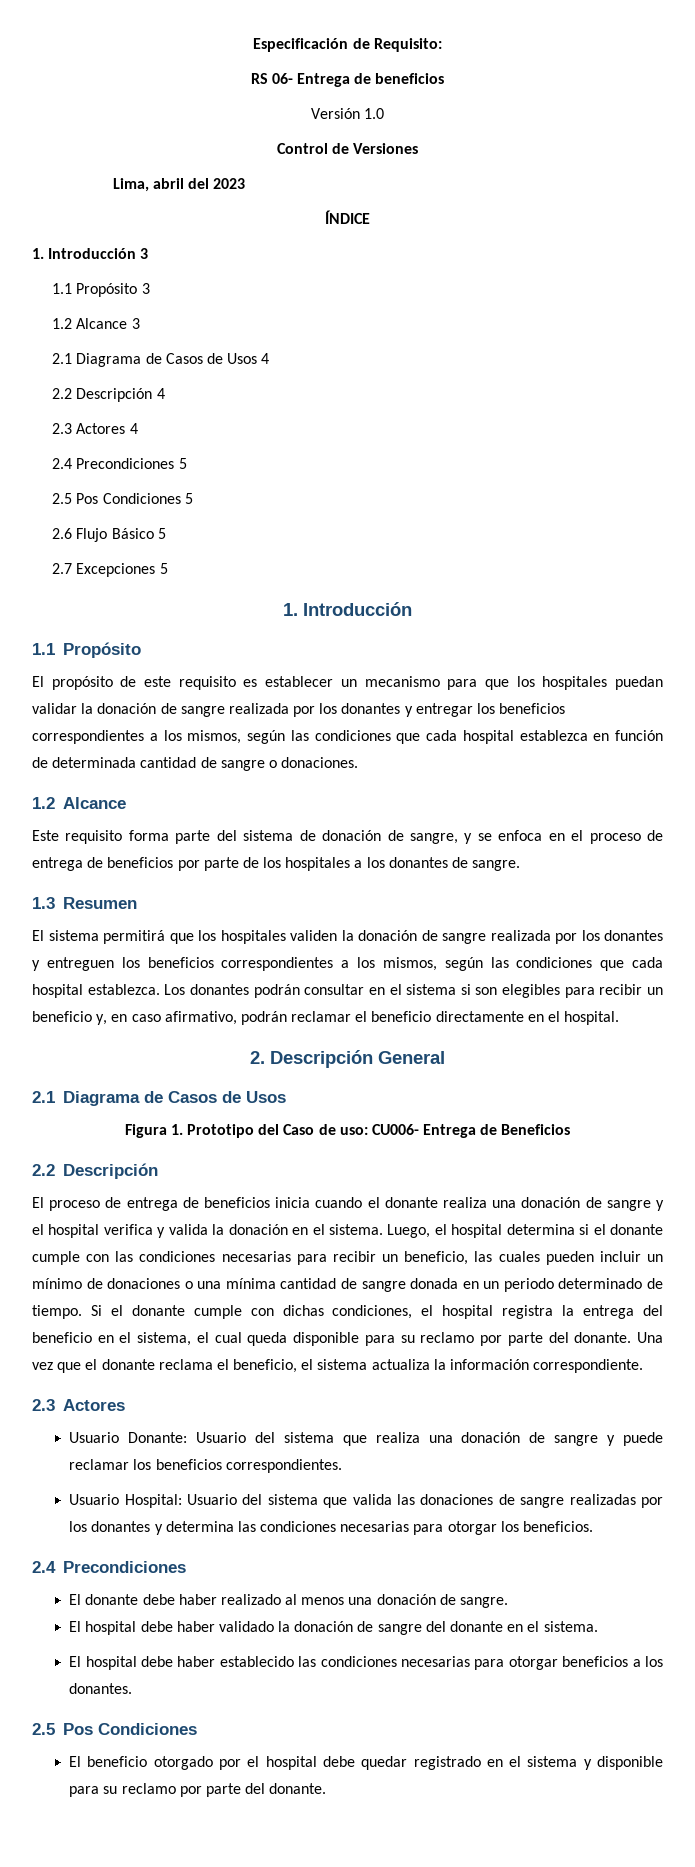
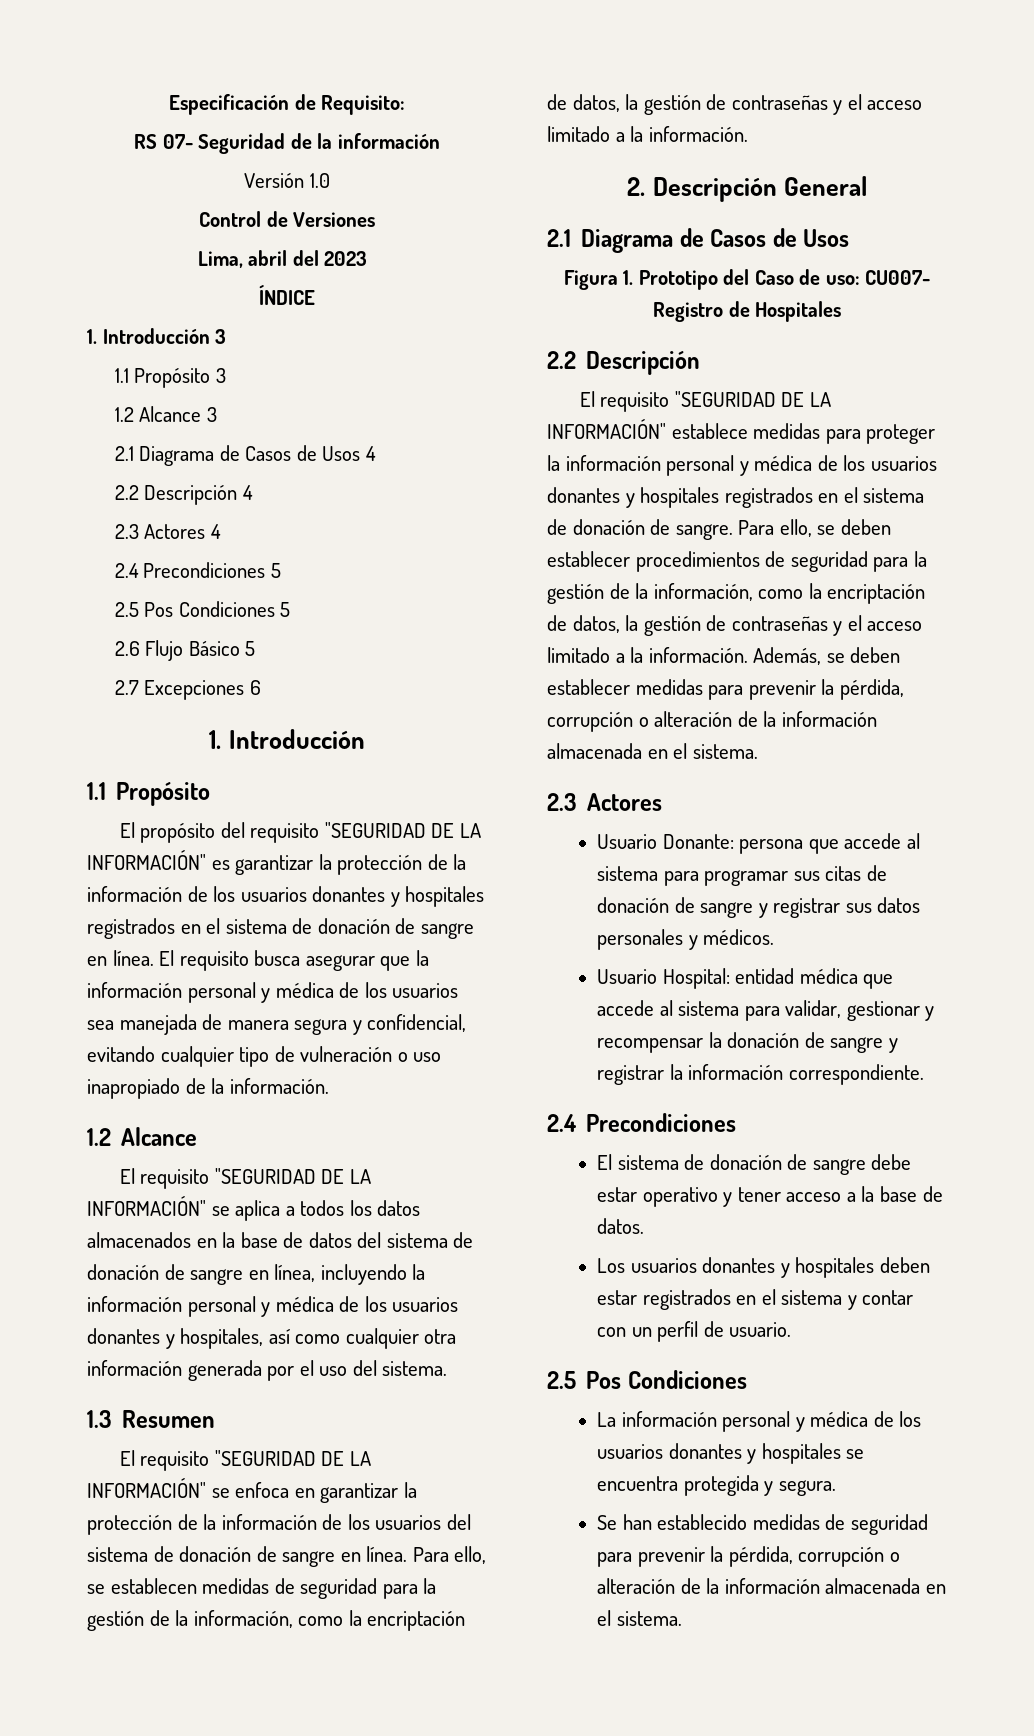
[271,73,445,87] 06- Entrega de beneficios -> [162,133,440,154] 07- Seguridad de la información
[159,563,168,574] 5 -> [249,680,261,695] 6
[120,676,663,690] [32,703,566,717] [32,730,663,744] [32,757,359,771] [32,797,126,809] [32,830,663,844] [32,857,521,871] [32,897,137,909] [32,930,663,944] [32,957,663,971] [32,984,663,998] [32,1011,620,1025] de este requisito es establecer un mecanismo para que los hospitales puedan validar la donación de sangre realizada por los donantes y entregar los beneficios correspondientes a los mismos, según las condiciones que cada hospital establezca en función de determinada cantidad de sangre o donaciones. // 1.2 Alcance // Este requisito forma parte del sistema de donación de sangre, y se enfoca en el proceso de entrega de beneficios por parte de los hospitales a los donantes de sangre. // 1.3 Resumen // El sistema permitirá que los hospitales validen la donación de sangre realizada por los donantes y entreguen los beneficios correspondientes a los mismos, según las condiciones que cada hospital establezca. Los donantes podrán consultar en el sistema si son elegibles para recibir un beneficio y, en caso afirmativo, podrán reclamar el beneficio directamente en el hospital. -> [220,822,481,843] [87,850,467,875] [87,886,485,907] [87,918,474,939] [87,950,429,971] [87,982,459,1003] [87,1014,467,1035] [87,1046,442,1067] [87,1078,329,1099] [87,1127,198,1146] [119,1168,371,1189] [87,1196,421,1221] [87,1232,474,1248] [87,1264,426,1285] [87,1296,459,1317] [87,1328,457,1349] [87,1360,448,1381] [87,1410,216,1428] [119,1450,371,1471] [87,1478,417,1503] [87,1514,471,1535] [87,1546,487,1567] [87,1578,437,1599] [87,1610,466,1631] [547,94,923,115] [547,126,748,142] del requisito "SEGURIDAD DE LA INFORMACIÓN" es garantizar la protección de la información de los usuarios donantes y hospitales registrados en el sistema de donación de sangre en línea. El requisito busca asegurar que la información personal y médica de los usuarios sea manejada de manera segura y confidencial, evitando cualquier tipo de vulneración o uso inapropiado de la información. // 1.2 Alcance // El requisito "SEGURIDAD DE LA INFORMACIÓN" se aplica a todos los datos almacenados en la base de datos del sistema de donación de sangre en línea, incluyendo la información personal y médica de los usuarios donantes y hospitales, así como cualquier otra información generada por el uso del sistema. // 1.3 Resumen // El requisito "SEGURIDAD DE LA INFORMACIÓN" se enfoca en garantizar la protección de la información de los usuarios del sistema de donación de sangre en línea. Para ello, se establecen medidas de seguridad para la gestión de la información, como la encriptación de datos, la gestión de contraseñas y el acceso limitado a la información.
[371,1124,571,1138] CU006- Entrega de Beneficios -> [865,270,931,285] [652,301,842,322] CU007- Registro de Hospitales
[49,1197,664,1211] [32,1224,663,1238] [32,1251,663,1265] [32,1278,663,1292] [32,1305,663,1319] [32,1332,663,1346] [32,1359,644,1373] [32,1399,125,1411] [69,1432,663,1446] [69,1459,342,1473] [69,1494,663,1508] [69,1521,594,1535] [32,1561,186,1573] [69,1594,509,1608] [69,1621,598,1635] [69,1656,663,1670] [69,1683,133,1694] [32,1723,197,1735] [69,1756,663,1770] [69,1783,327,1797] proceso de entrega de beneficios inicia cuando el donante realiza una donación de sangre y el hospital verifica y valida la donación en el sistema. Luego, el hospital determina si el donante cumple con las condiciones necesarias para recibir un beneficio, las cuales pueden incluir un mínimo de donaciones o una mínima cantidad de sangre donada en un periodo determinado de tiempo. Si el donante cumple con dichas condiciones, el hospital registra la entrega del beneficio en el sistema, el cual queda disponible para su reclamo por parte del donante. Una vez que el donante reclama el beneficio, el sistema actualiza la información correspondiente. // 2.3 Actores // Usuario Donante: Usuario del sistema que realiza una donación de sangre y puede reclamar los beneficios correspondientes. // Usuario Hospital: Usuario del sistema que valida las donaciones de sangre realizadas por los donantes y determina las condiciones necesarias para otorgar los beneficios. // 2.4 Precondiciones // El donante debe haber realizado al menos una donación de sangre. // El hospital debe haber validado la donación de sangre del donante en el sistema. // El hospital debe haber establecido las condiciones necesarias para otorgar beneficios a los donantes. // 2.5 Pos Condiciones // El beneficio otorgado por el hospital debe quedar registrado en el sistema y disponible para su reclamo por parte del donante. -> [600,391,831,412] [547,419,936,444] [547,455,937,476] [547,487,925,508] [547,519,891,540] [547,551,927,572] [547,583,926,604] [547,615,923,636] [547,647,901,665] [547,679,904,700] [547,711,877,732] [547,743,758,759] [547,793,663,811] [597,833,920,854] [597,865,887,886] [597,897,921,918] [597,929,775,950] [597,968,894,989] [597,1000,935,1021] [597,1032,898,1053] [597,1064,924,1085] [547,1113,737,1132] [597,1154,912,1175] [597,1186,943,1207] [597,1218,645,1234] [597,1257,930,1278] [597,1289,914,1310] [597,1321,792,1342] [547,1370,747,1389] [597,1411,922,1432] [597,1443,865,1464] [597,1475,836,1496] [597,1514,928,1535] [597,1546,900,1567] [597,1578,946,1594] [597,1610,682,1626] requisito "SEGURIDAD DE LA INFORMACIÓN" establece medidas para proteger la información personal y médica de los usuarios donantes y hospitales registrados en el sistema de donación de sangre. Para ello, se deben establecer procedimientos de seguridad para la gestión de la información, como la encriptación de datos, la gestión de contraseñas y el acceso limitado a la información. Además, se deben establecer medidas para prevenir la pérdida, corrupción o alteración de la información almacenada en el sistema. // 2.3 Actores // Usuario Donante: persona que accede al sistema para programar sus citas de donación de sangre y registrar sus datos personales y médicos. // Usuario Hospital: entidad médica que accede al sistema para validar, gestionar y recompensar la donación de sangre y registrar la información correspondiente. // 2.4 Precondiciones // El sistema de donación de sangre debe estar operativo y tener acceso a la base de datos. // Los usuarios donantes y hospitales deben estar registrados en el sistema y contar con un perfil de usuario. // 2.5 Pos Condiciones // La información personal y médica de los usuarios donantes y hospitales se encuentra protegida y segura. // Se han establecido medidas de seguridad para prevenir la pérdida, corrupción o alteración de la información almacenada en el sistema.

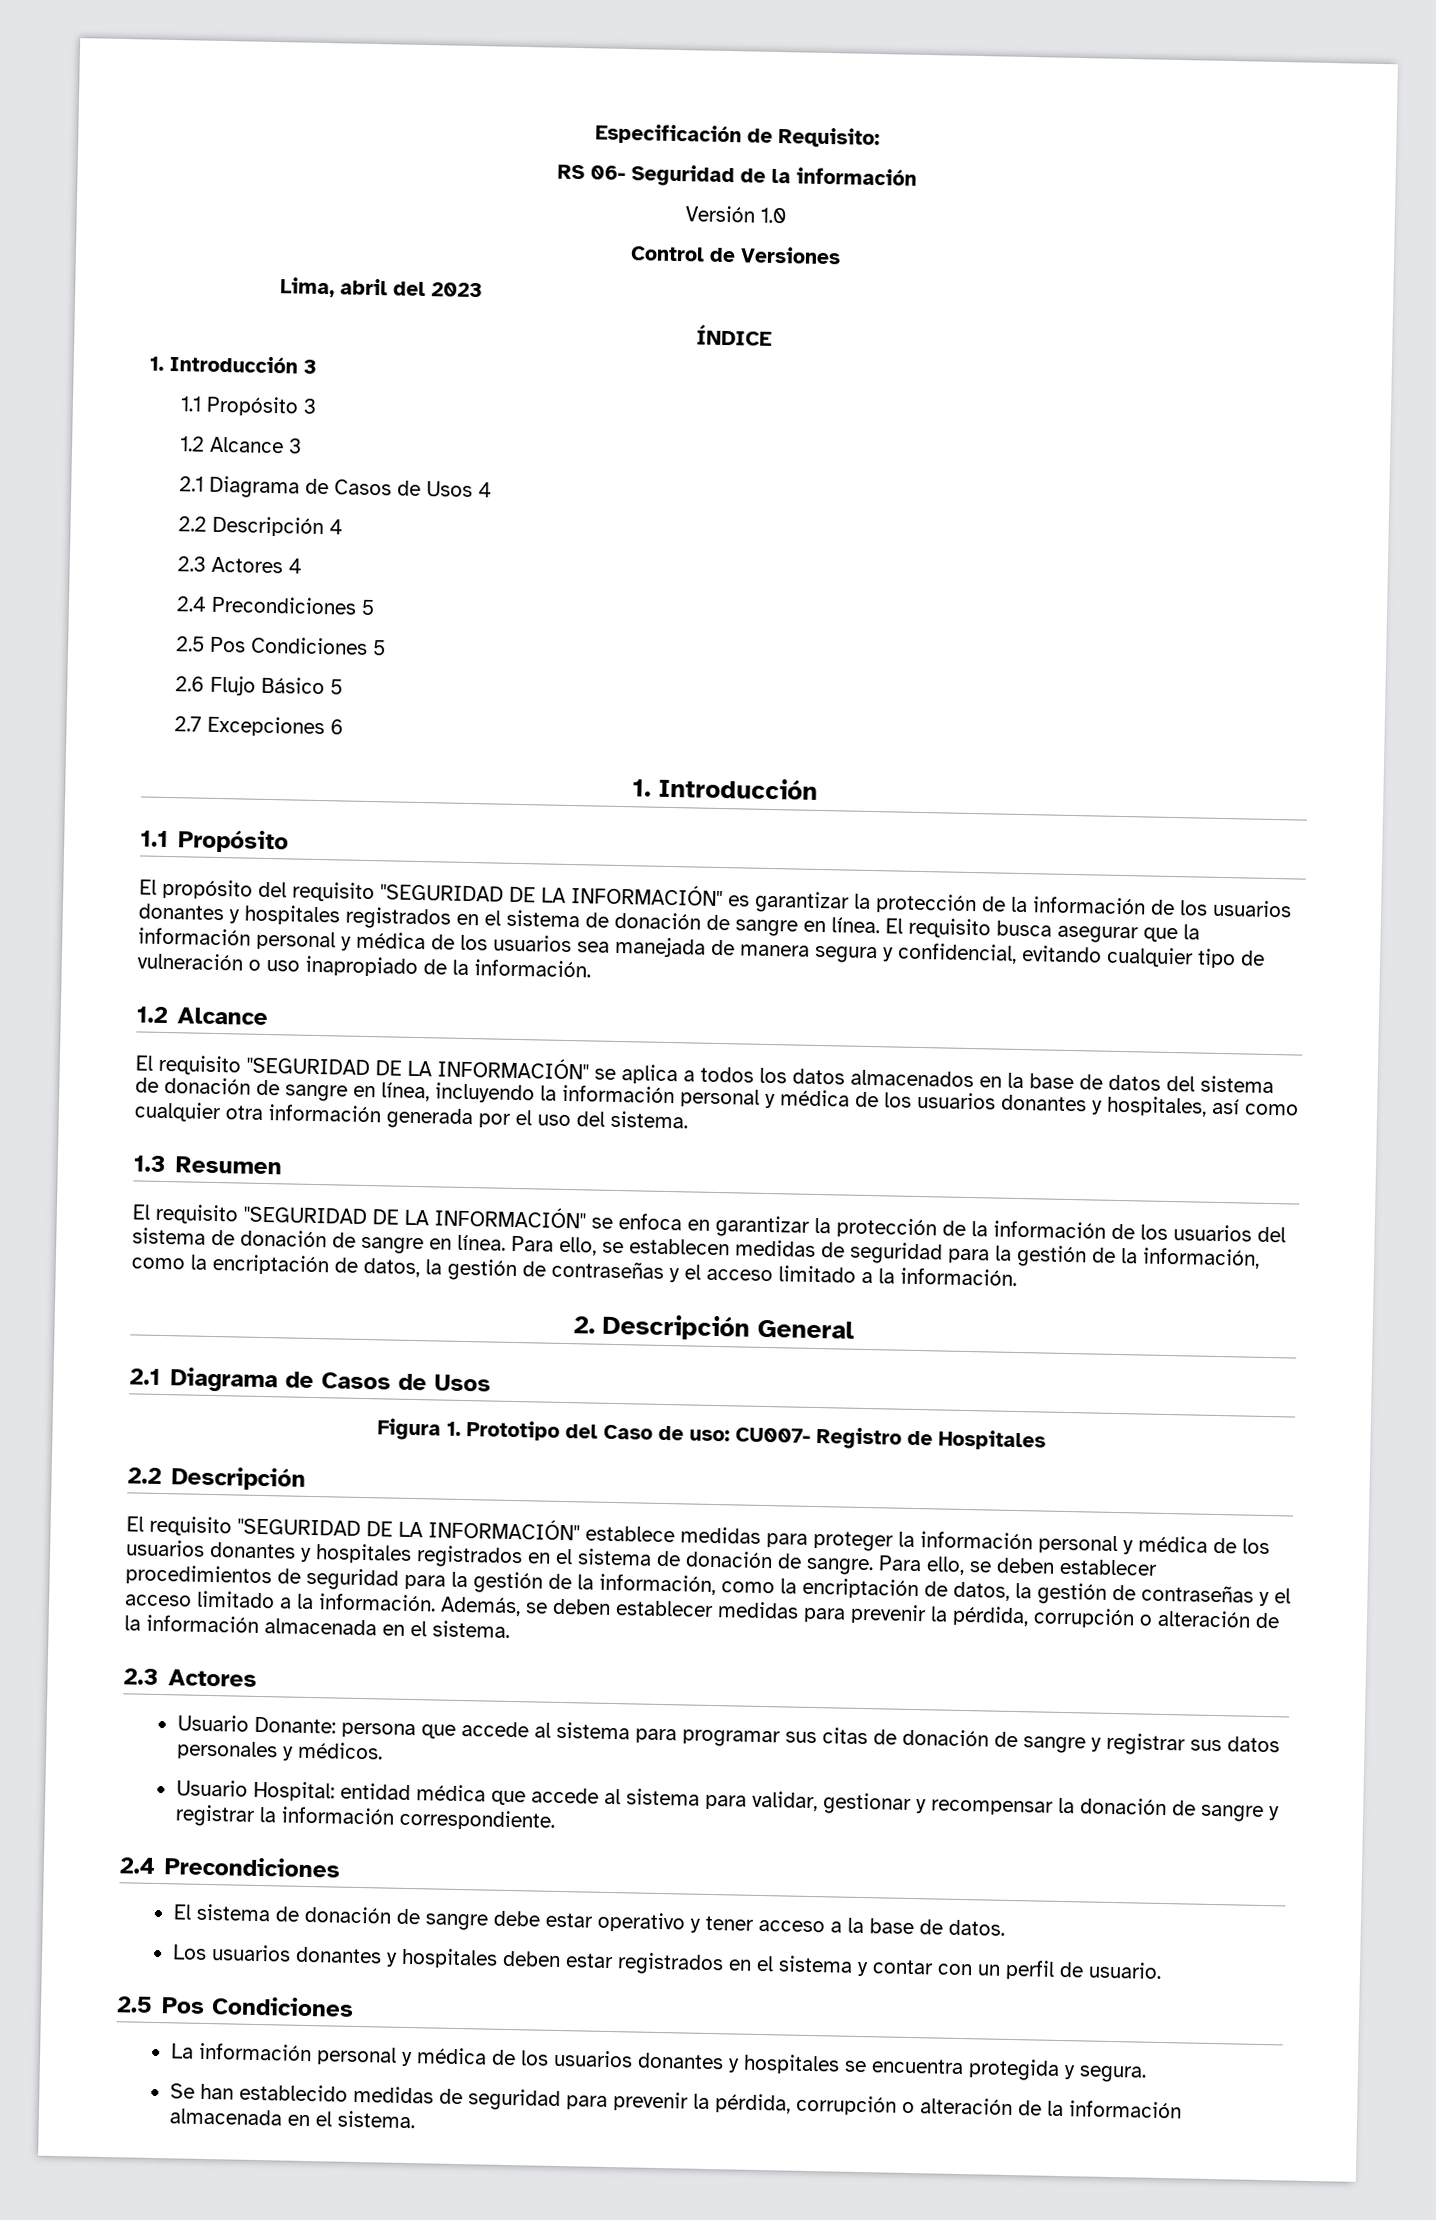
[162,134,193,149] 07- -> [589,165,626,180] 06-

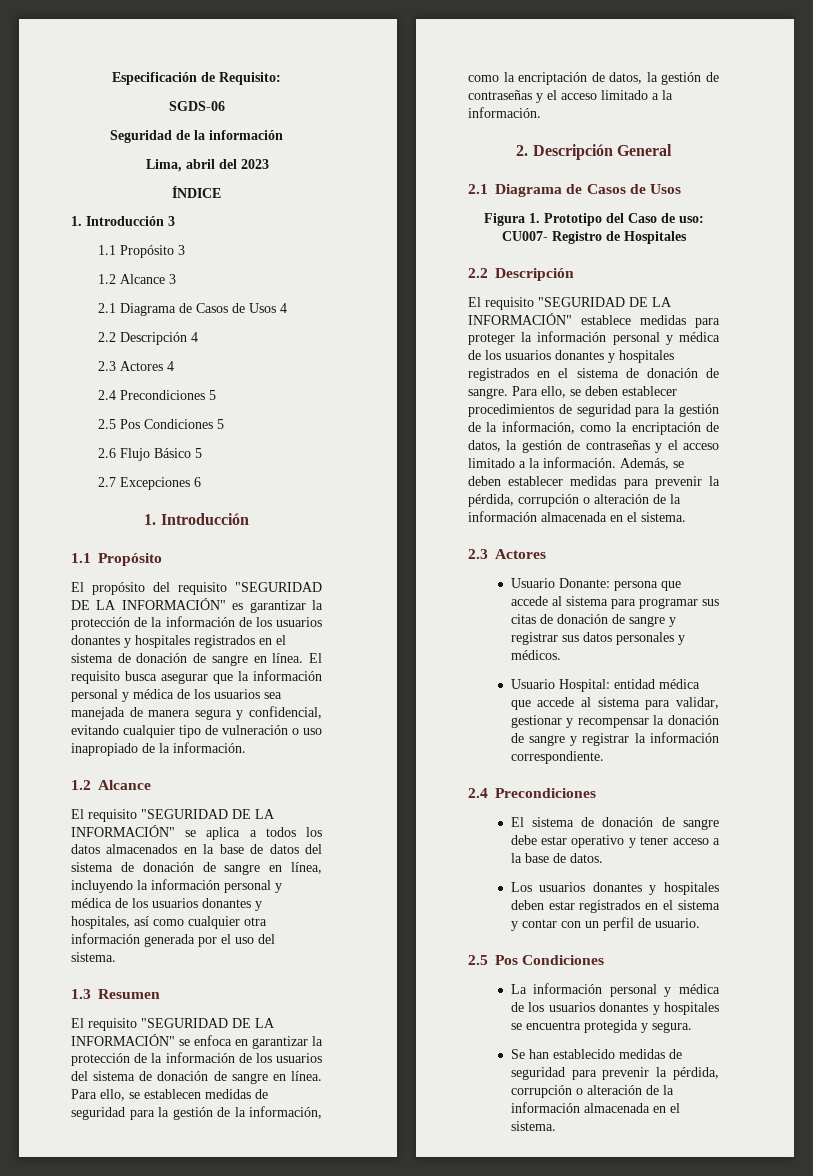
[556,164,626,180] RS 06- -> [168,101,225,111] SGDS-06 //
[684,205,787,224] [629,246,841,265] // Versión 1.0 // Control de Versiones -> (283, 135) none

